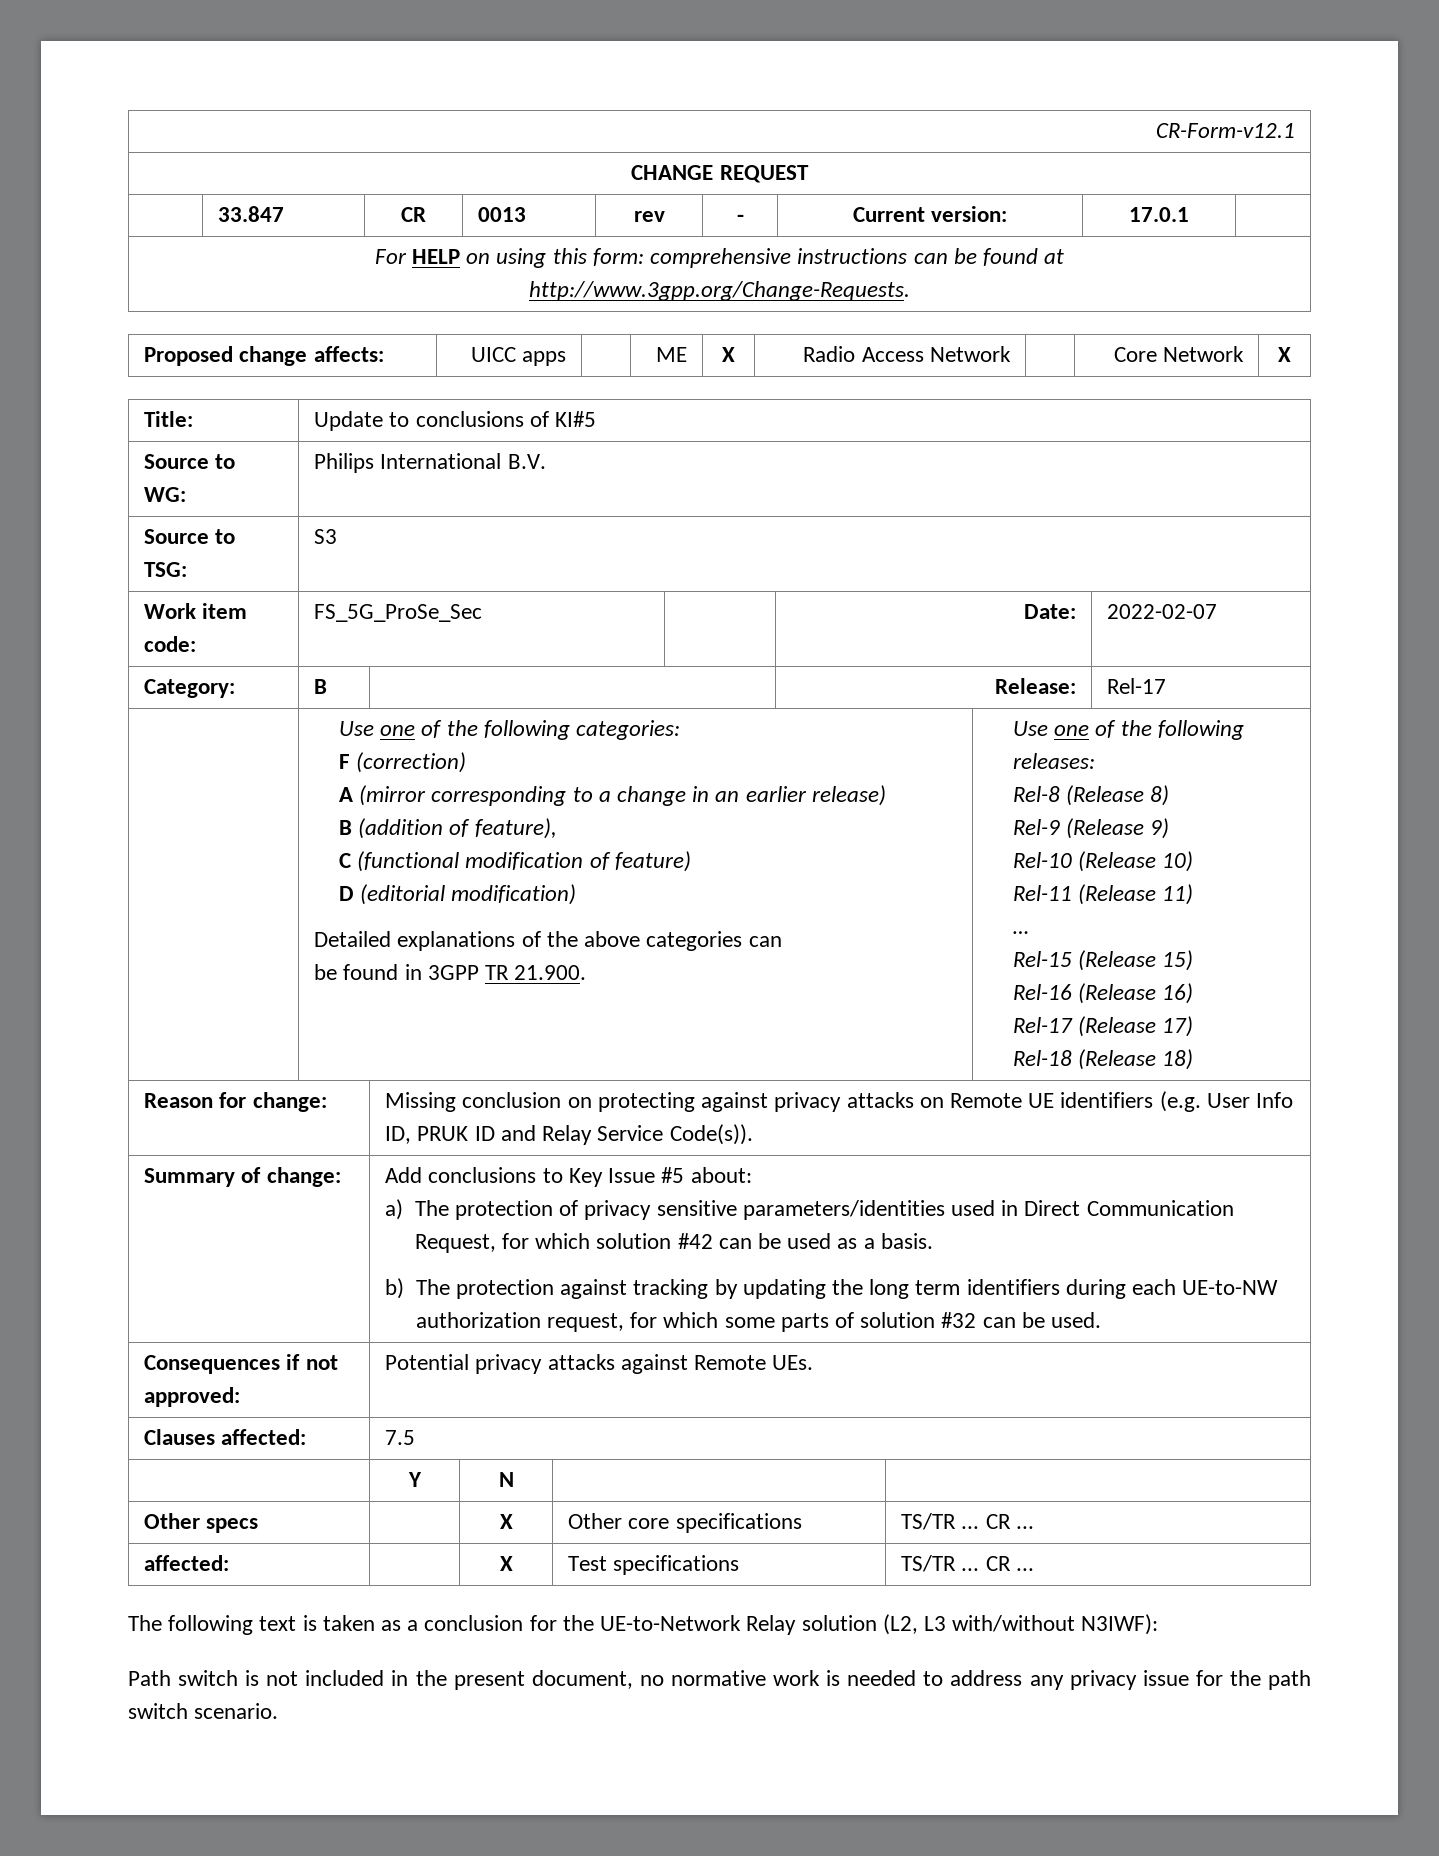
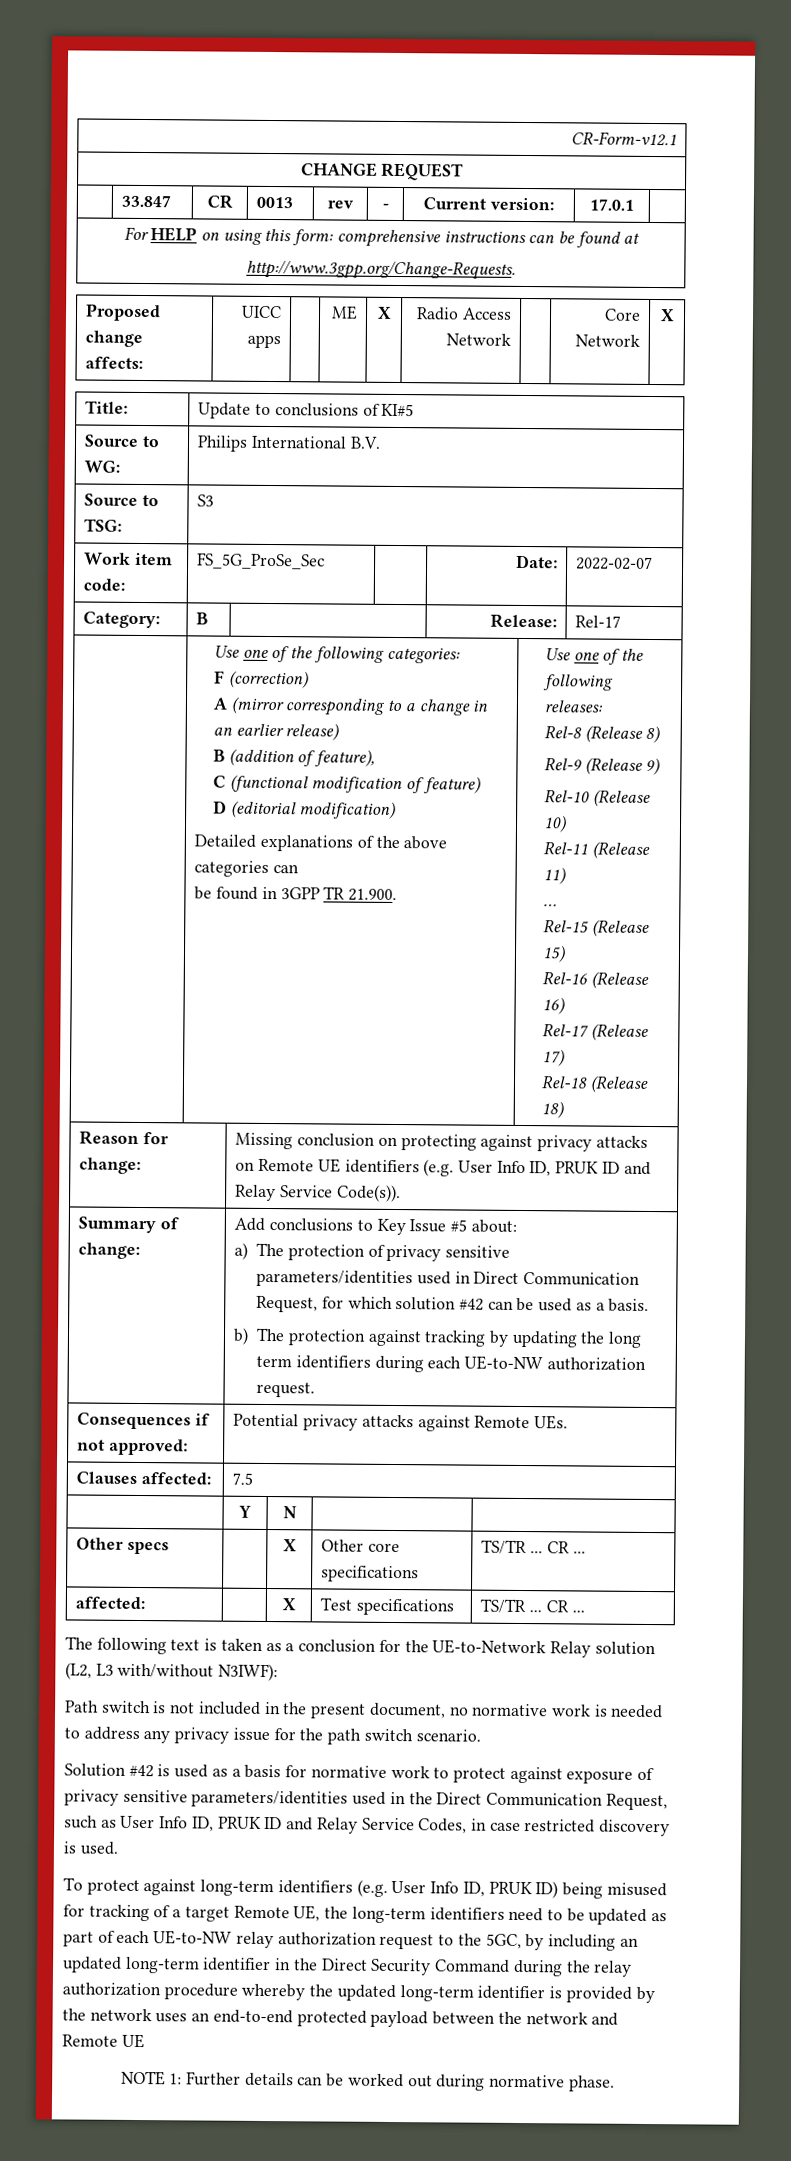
[546,1312,1102,1332] request, for which some parts of solution #32 can be used. -> [256,1381,316,1398] request.
(279, 1711) none -> [64,1763,655,1784] [64,1789,668,1811] [64,1815,671,1837] [63,1841,119,1855] [63,1877,667,1899] [63,1904,668,1926] [63,1930,639,1951] [62,1956,633,1977] [62,1982,655,2004] [62,2008,619,2028] [62,2033,145,2049] [120,2070,615,2092] // Solution #42 is used as a basis for normative work to protect against exposure of privacy sensitive parameters/identities used in the Direct Communication Request, such as User Info ID, PRUK ID and Relay Service Codes, in case restricted discovery is used. // To protect against long-term identifiers (e.g. User Info ID, PRUK ID) being misused for tracking of a target Remote UE, the long-term identifiers need to be updated as part of each UE-to-NW relay authorization request to the 5GC, by including an updated long-term identifier in the Direct Security Command during the relay authorization procedure whereby the updated long-term identifier is provided by the network uses an end-to-end protected payload between the network and Remote UE // NOTE 1: Further details can be worked out during normative phase.

